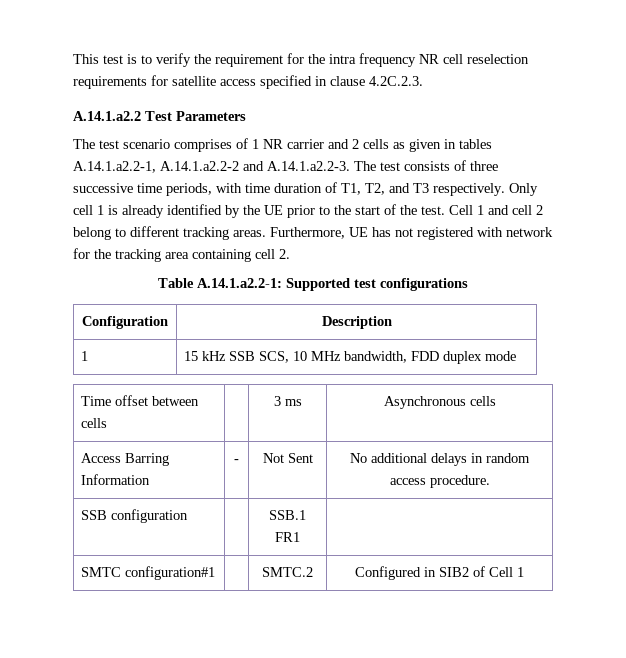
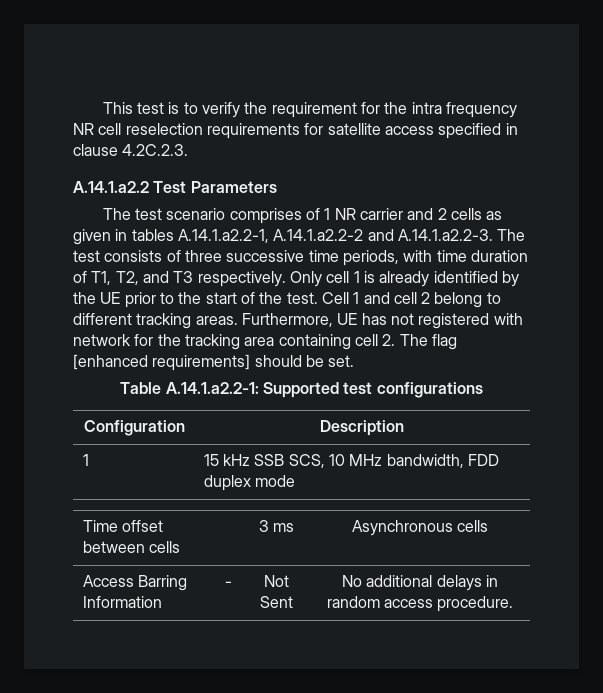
(290, 254) none -> [399,334,457,350] [73,354,355,371] The flag [enhanced requirements] should be set.
[81,509,189,523] [269,510,306,520] [275,532,300,542] [81,566,216,580] [262,567,313,577] [355,566,524,580] // SSB configuration | | SSB.1 FR1 | // SMTC configuration#1 | | SMTC.2 | Configured in SIB2 of Cell 1 -> (514, 604) none

